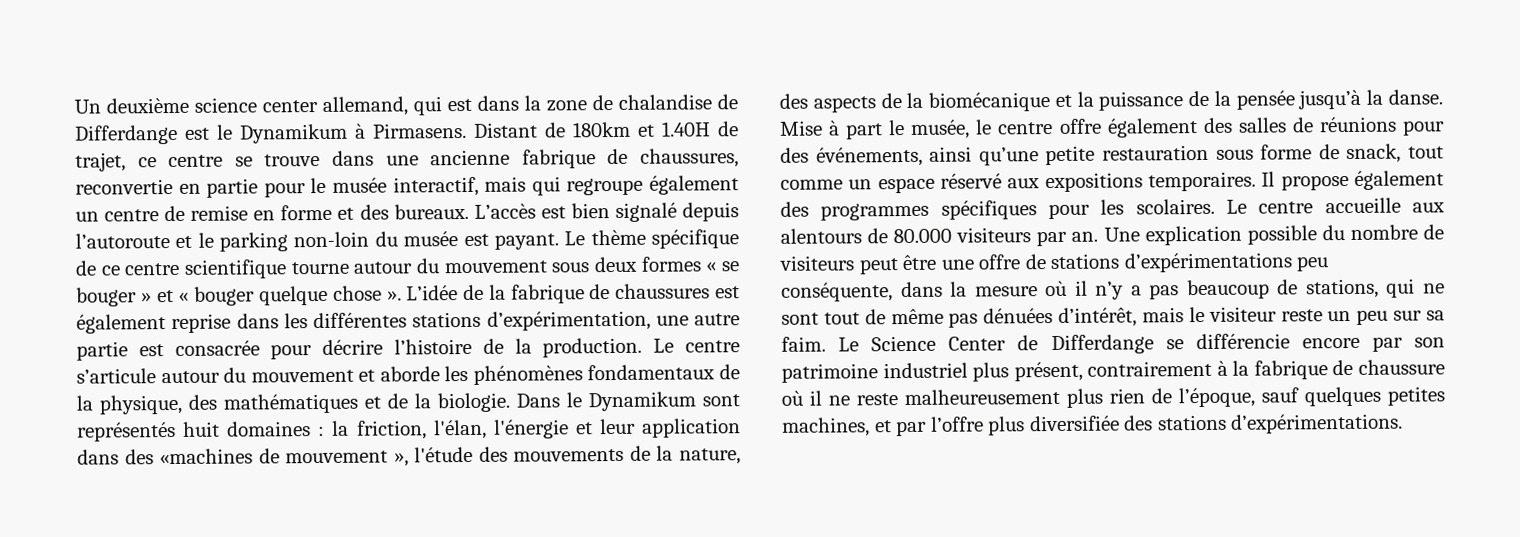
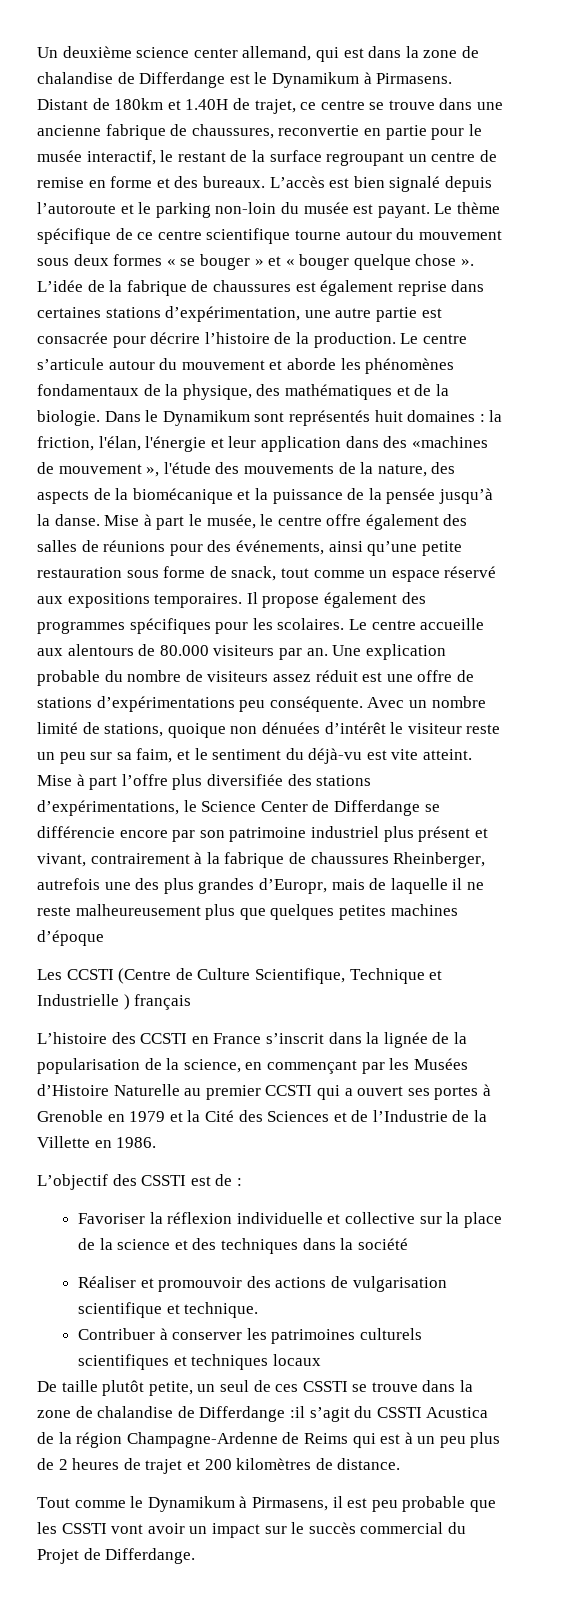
[484,175,740,196] mais qui regroupe également -> [160,150,405,166] le restant de la surface regroupant
[283,312,407,329] les différentes -> [37,307,101,318] certaines
[1246,225,1317,245] possible -> [37,670,100,686] probable
[858,254,938,275] peut être -> [272,670,383,682] assez réduit est
[781,278,1445,302] [781,307,1184,328] conséquente, dans la mesure où il n’y a pas beaucoup de stations, qui ne sont tout de même pas dénuées d’intérêt, mais -> [269,696,486,712] [37,722,386,738] conséquente. Avec un nombre limité de stations, quoique non dénuées d’intérêt
[781,336,860,352] faim. Le -> [136,748,473,764] [37,774,372,790] [37,800,197,816] faim, et le sentiment du déjà-vu est vite atteint. Mise à part l’offre plus diversifiée des stations d’expérimentations, le
[1013,361,1083,382] présent, -> [418,826,488,842] [37,853,86,867] présent et vivant,
[1358,359,1445,375] [781,390,803,406] chaussure où -> [310,852,486,868] [37,878,448,894] chaussures Rheinberger, autrefois une des plus grandes d’Europr, mais de laquelle
[1109,386,1445,408] [782,413,1404,437] rien de l’époque, sauf quelques petites machines, et par l’offre plus diversifiée des stations d’expérimentations. -> [239,904,458,920] [37,930,104,946] [37,968,443,984] [37,994,192,1010] [37,1032,467,1048] [37,1058,468,1074] [37,1084,491,1100] [37,1110,488,1122] [37,1136,157,1148] [37,1174,242,1190] [78,1212,502,1228] [78,1238,408,1254] [78,1276,447,1292] [78,1302,259,1318] [78,1328,422,1344] [78,1354,321,1370] [37,1380,474,1396] [37,1406,489,1422] [37,1432,501,1448] [37,1458,401,1474] [37,1496,496,1512] [37,1522,466,1538] [37,1548,196,1564] que quelques petites machines d’époque // Les CCSTI (Centre de Culture Scientifique, Technique et Industrielle ) français // L’histoire des CCSTI en France s’inscrit dans la lignée de la popularisation de la science, en commençant par les Musées d’Histoire Naturelle au premier CCSTI qui a ouvert ses portes à Grenoble en 1979 et la Cité des Sciences et de l’Industrie de la Villette en 1986. // L’objectif des CSSTI est de : // Favoriser la réflexion individuelle et collective sur la place de la science et des techniques dans la société // Réaliser et promouvoir des actions de vulgarisation scientifique et technique. // Contribuer à conserver les patrimoines culturels scientifiques et techniques locaux // De taille plutôt petite, un seul de ces CSSTI se trouve dans la zone de chalandise de Differdange :il s’agit du CSSTI Acustica de la région Champagne-Ardenne de Reims qui est à un peu plus de 2 heures de trajet et 200 kilomètres de distance. // Tout comme le Dynamikum à Pirmasens, il est peu probable que les CSSTI vont avoir un impact sur le succès commercial du Projet de Differdange.

